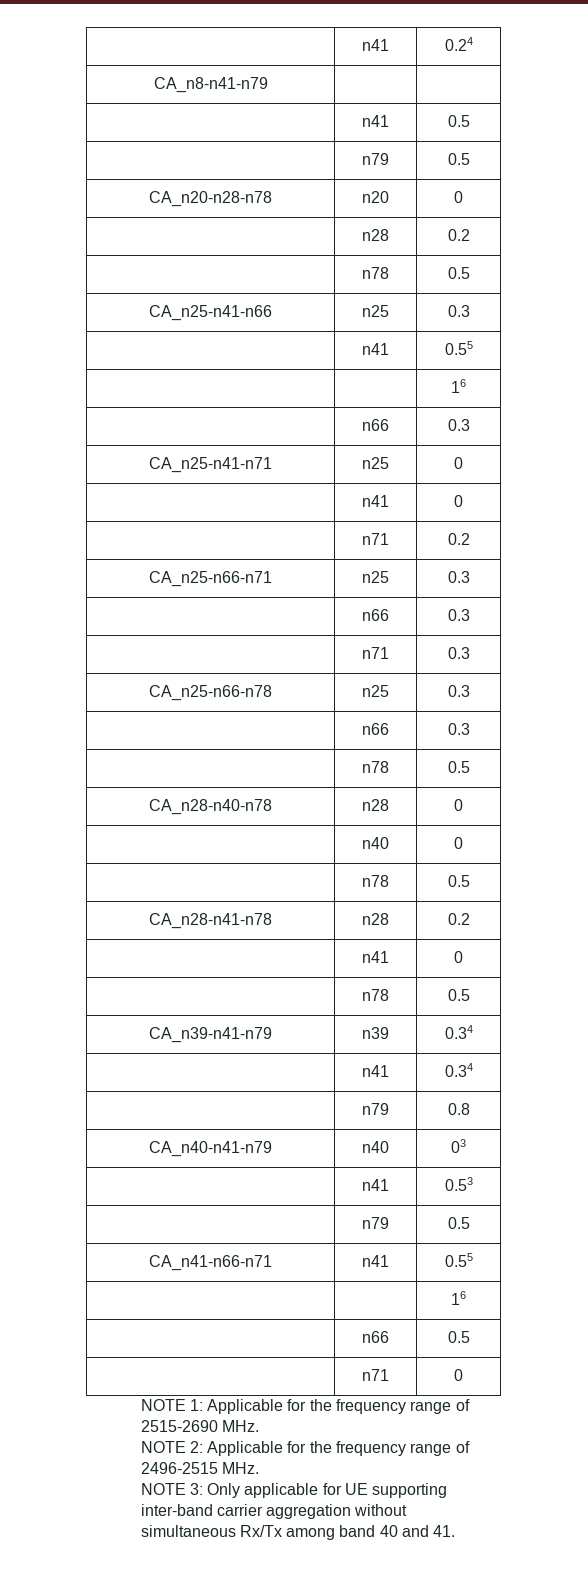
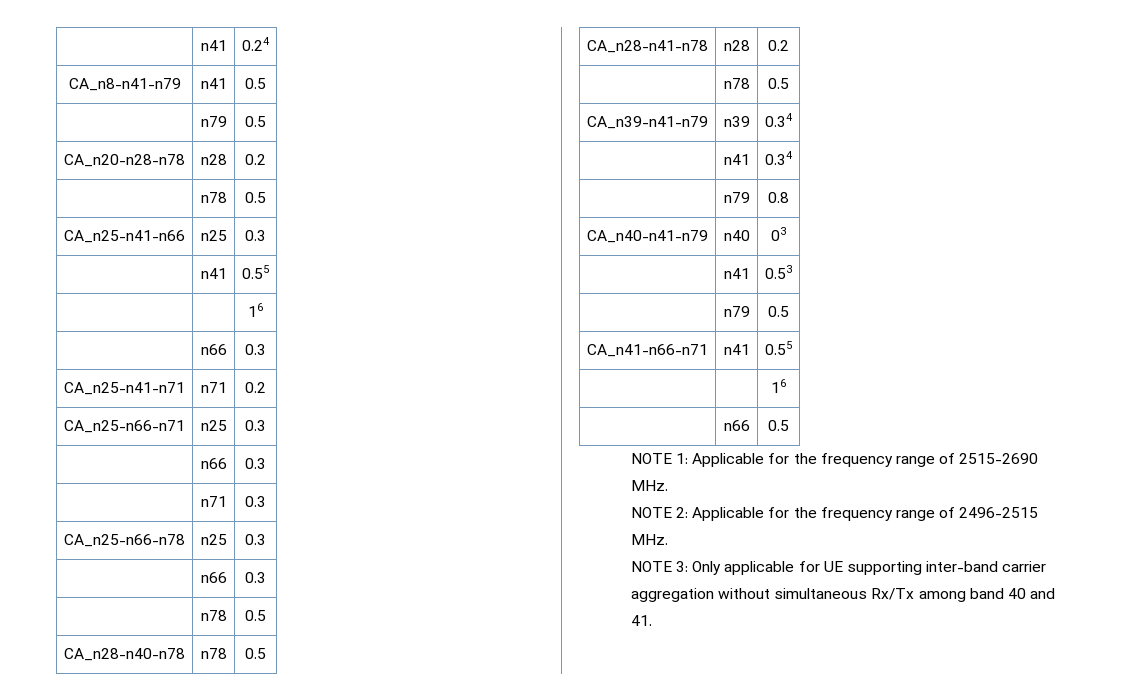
(268, 85) | // | -> (181, 84) none
[362,191,389,203] [454,191,463,203] | n20 | 0 // -> (185, 160) none
[362,457,389,469] [454,457,463,469] [362,495,389,507] [454,495,463,507] | n25 | 0 // | n41 | 0 // -> (185, 388) none
[362,799,389,811] [454,799,463,811] [362,837,389,849] [454,837,463,849] | n28 | 0 // | n40 | 0 // -> (185, 654) none
[362,951,389,963] [454,951,463,963] // | n41 | 0 -> (789, 45) none
[362,1369,389,1381] [454,1369,463,1381] // | n71 | 0 -> (789, 425) none

